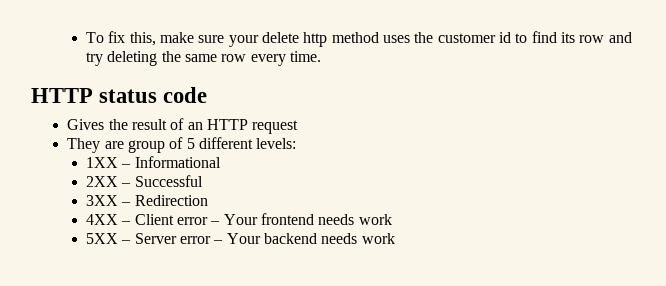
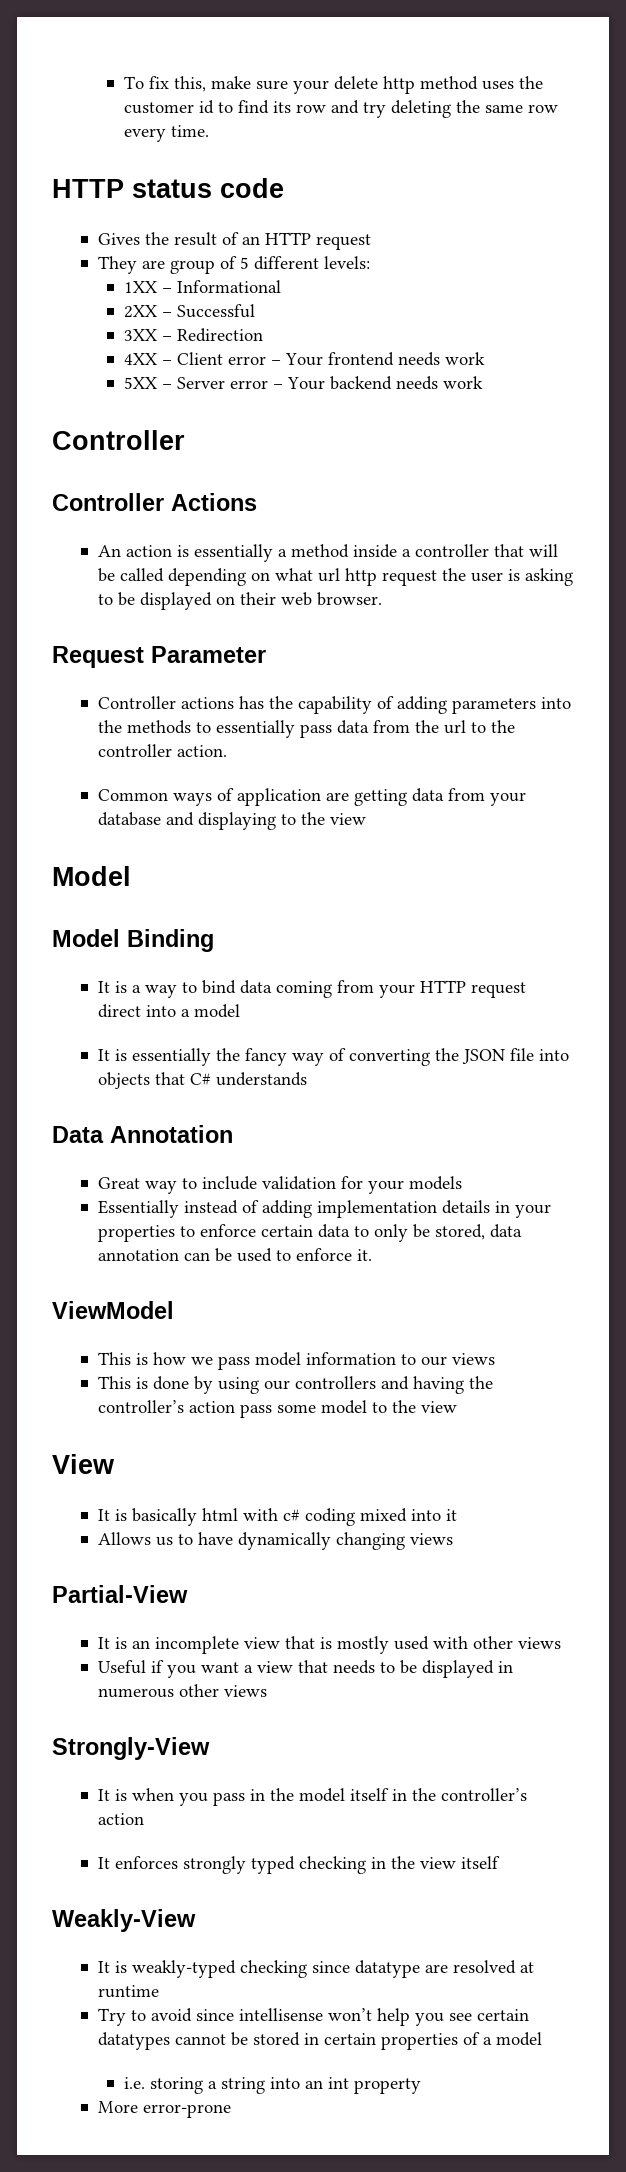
(395, 238) none -> [52,430,185,450] [52,493,257,511] [98,544,559,562] [98,568,574,586] [98,592,383,610] [52,646,266,668] [98,696,572,714] [98,720,516,738] [98,744,228,757] [98,788,527,806] [98,812,367,830] [52,866,131,886] [52,929,214,952] [98,980,527,998] [98,1004,241,1018] [98,1048,570,1066] [98,1072,308,1089] [52,1125,233,1143] [98,1176,463,1194] [98,1200,552,1218] [98,1224,523,1242] [98,1248,373,1262] [52,1301,174,1319] [98,1352,496,1370] [98,1376,494,1394] [98,1400,458,1418] [52,1454,115,1474] [98,1508,458,1526] [98,1532,454,1550] [52,1585,188,1603] [98,1636,562,1654] [98,1660,514,1678] [98,1684,268,1698] [52,1737,210,1760] [98,1788,528,1806] [98,1813,145,1825] [98,1856,501,1874] [52,1909,196,1932] [98,1960,535,1978] [98,1985,160,1998] [98,2008,530,2026] [98,2032,543,2050] [123,2077,421,2094] [98,2101,232,2118] // Controller // Controller Actions // An action is essentially a method inside a controller that will be called depending on what url http request the user is asking to be displayed on their web browser. // Request Parameter // Controller actions has the capability of adding parameters into the methods to essentially pass data from the url to the controller action. // Common ways of application are getting data from your database and displaying to the view // Model // Model Binding // It is a way to bind data coming from your HTTP request direct into a model // It is essentially the fancy way of converting the JSON file into objects that C# understands // Data Annotation // Great way to include validation for your models // Essentially instead of adding implementation details in your properties to enforce certain data to only be stored, data annotation can be used to enforce it. // ViewModel // This is how we pass model information to our views // This is done by using our controllers and having the controller’s action pass some model to the view // View // It is basically html with c# coding mixed into it // Allows us to have dynamically changing views // Partial-View // It is an incomplete view that is mostly used with other views // Useful if you want a view that needs to be displayed in numerous other views // Strongly-View // It is when you pass in the model itself in the controller’s action // It enforces strongly typed checking in the view itself // Weakly-View // It is weakly-typed checking since datatype are resolved at runtime // Try to avoid since intellisense won’t help you see certain datatypes cannot be stored in certain properties of a model // i.e. storing a string into an int property // More error-prone

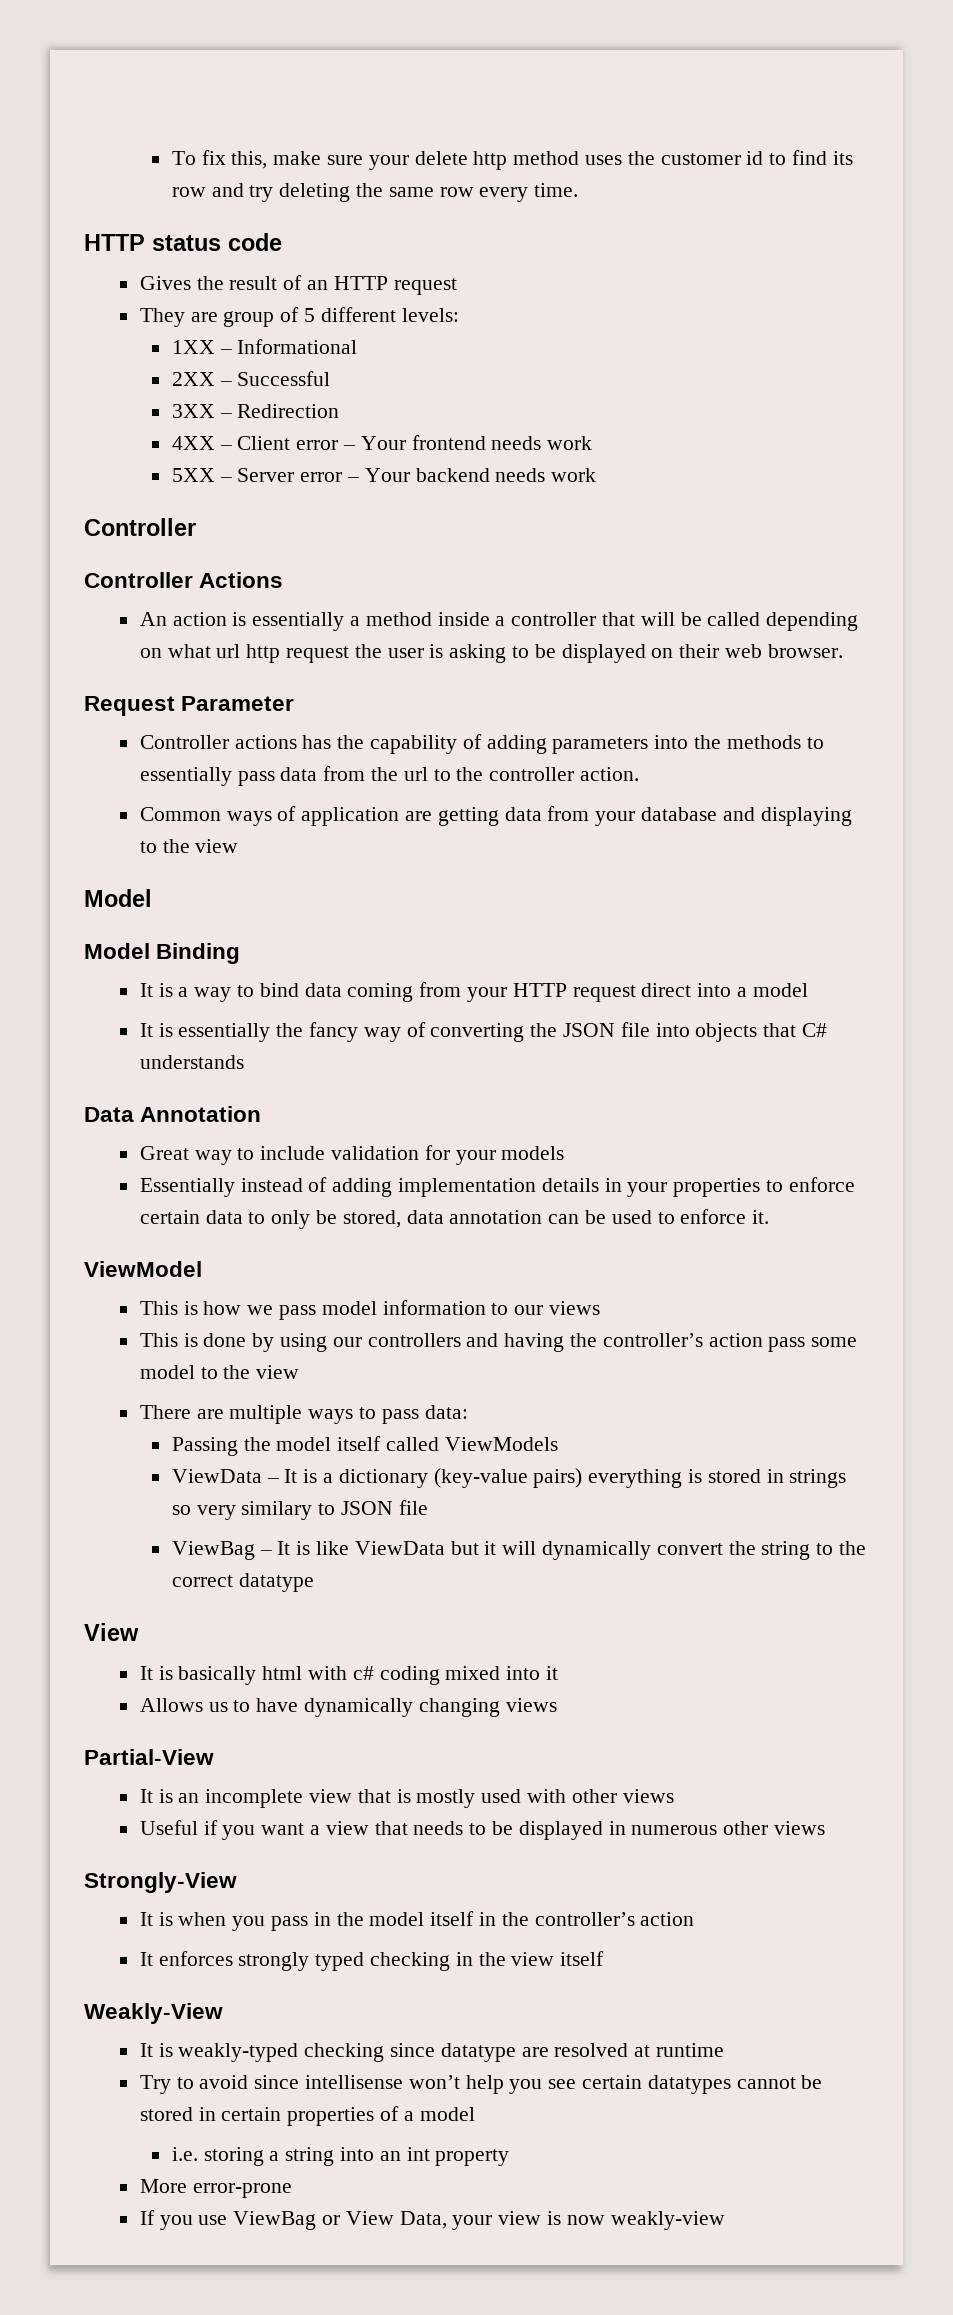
(458, 1407) none -> [139,1405,468,1424] [171,1436,558,1456] [171,1468,847,1488] [171,1500,428,1520] [171,1541,867,1560] [171,1573,314,1592] // There are multiple ways to pass data: // Passing the model itself called ViewModels // ViewData – It is a dictionary (key-value pairs) everything is stored in strings so very similary to JSON file // ViewBag – It is like ViewData but it will dynamically convert the string to the correct datatype
(232, 2111) none -> [139,2210,725,2230] // If you use ViewBag or View Data, your view is now weakly-view

